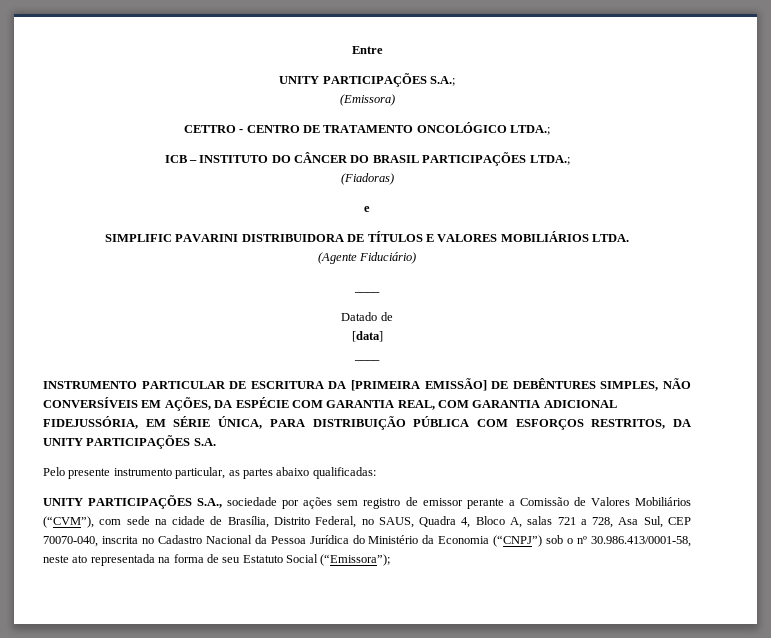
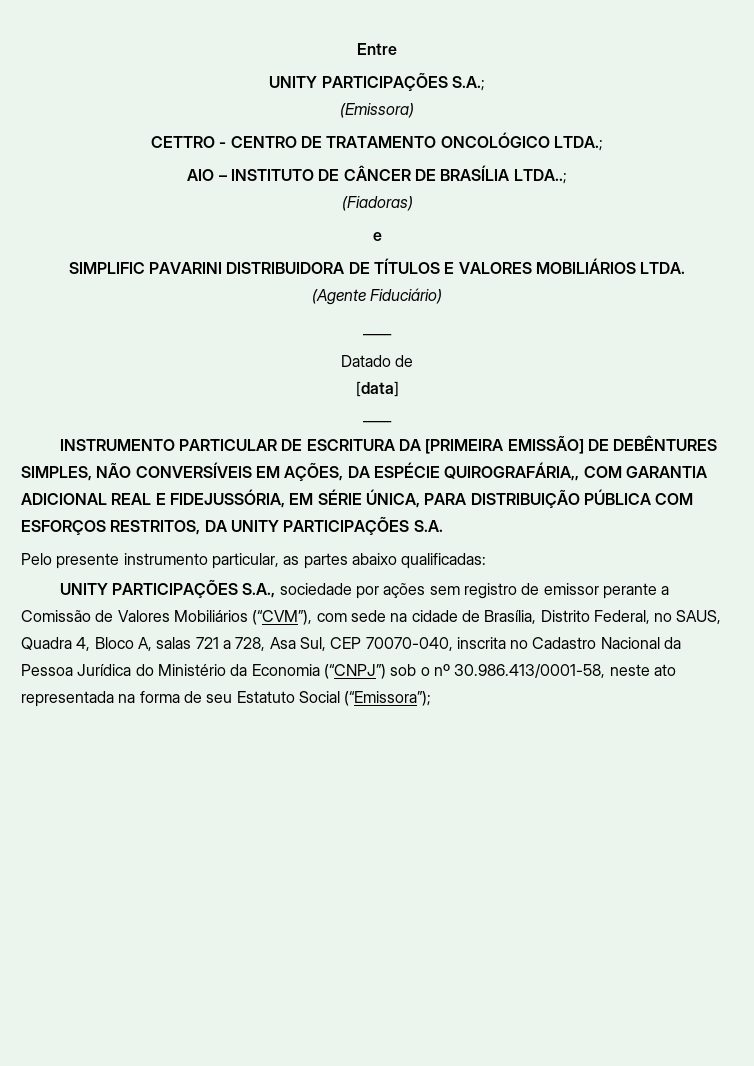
[164,155,187,163] ICB -> [187,169,215,181] AIO
[271,152,570,166] DO CÂNCER DO BRASIL PARTICIPAÇÕES LTDA.; -> [318,165,567,184] DE CÂNCER DE BRASÍLIA LTDA..;
[291,400,435,410] COM GARANTIA REAL, -> [444,462,580,481] QUIROGRAFÁRIA,,
(617, 404) none -> [111,493,166,505] REAL E

